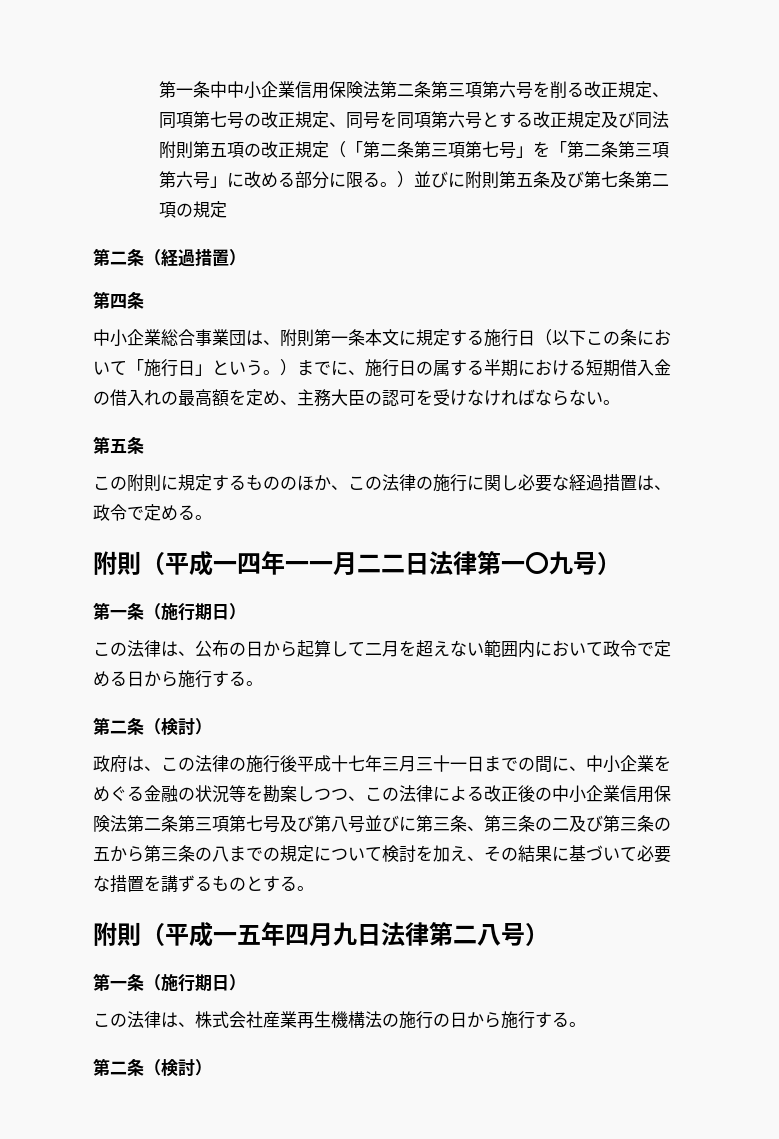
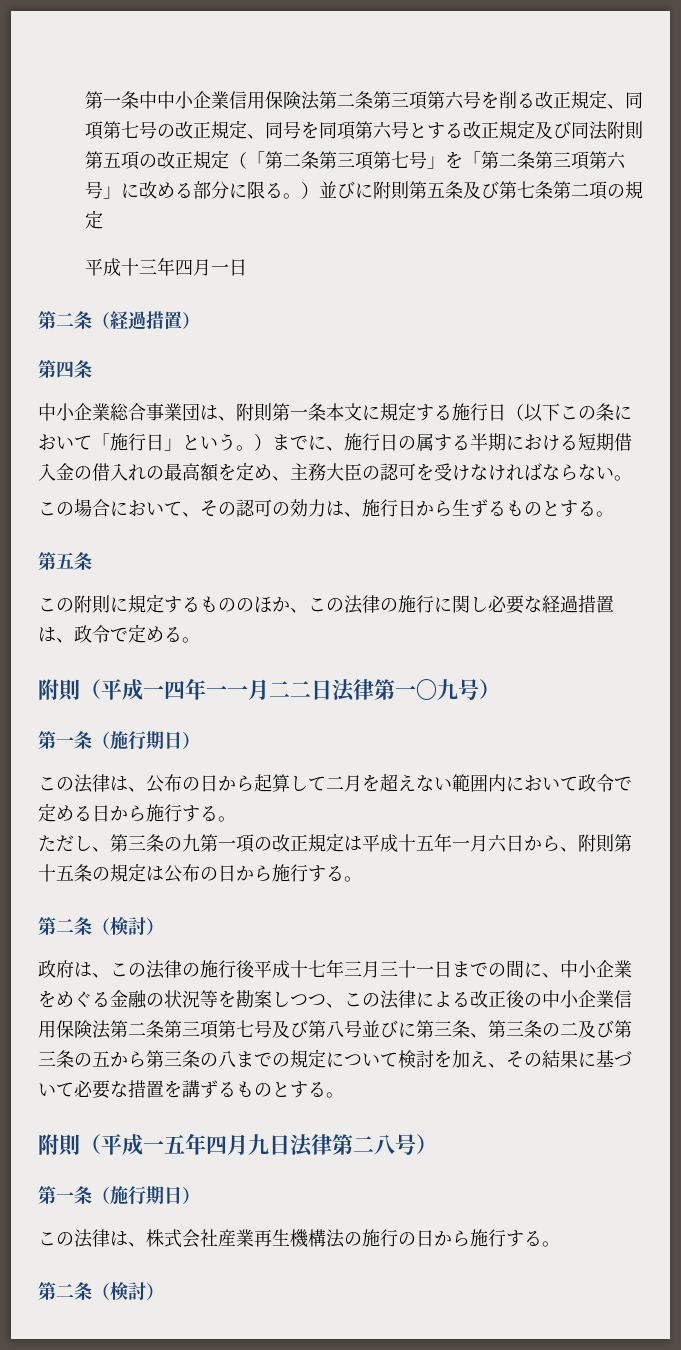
(228, 209) none -> [84,257,247,276] // 平成十三年四月一日
(620, 402) none -> [38,499,614,517] // この場合において、その認可の効力は、施行日から生ずるものとする。
(263, 683) none -> [38,833,632,853] [38,863,362,883] // ただし、第三条の九第一項の改正規定は平成十五年一月六日から、附則第十五条の規定は公布の日から施行する。

